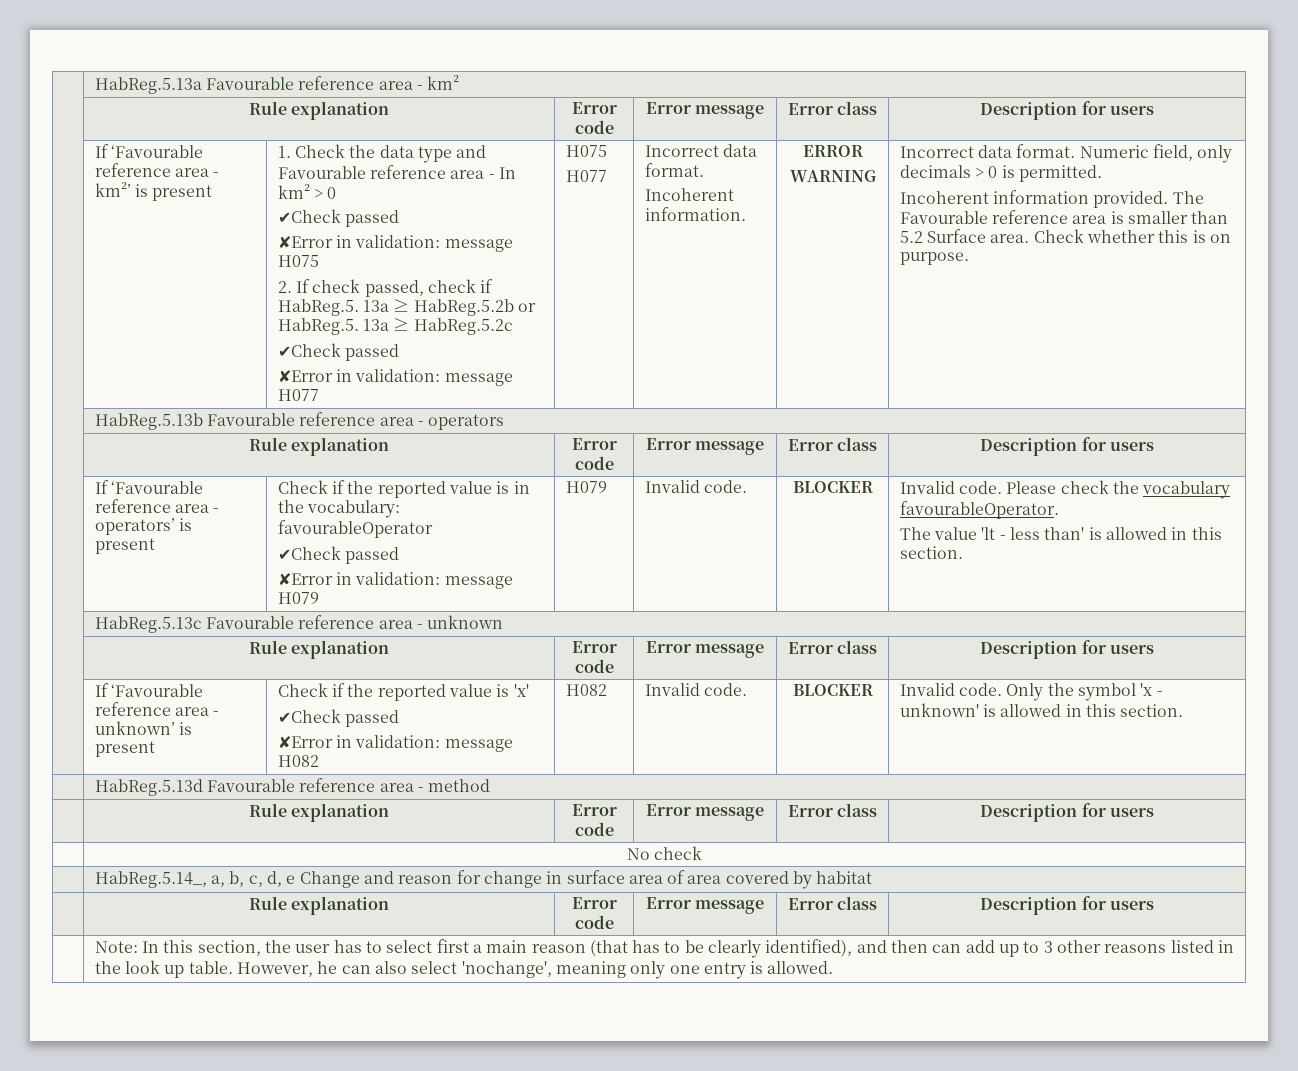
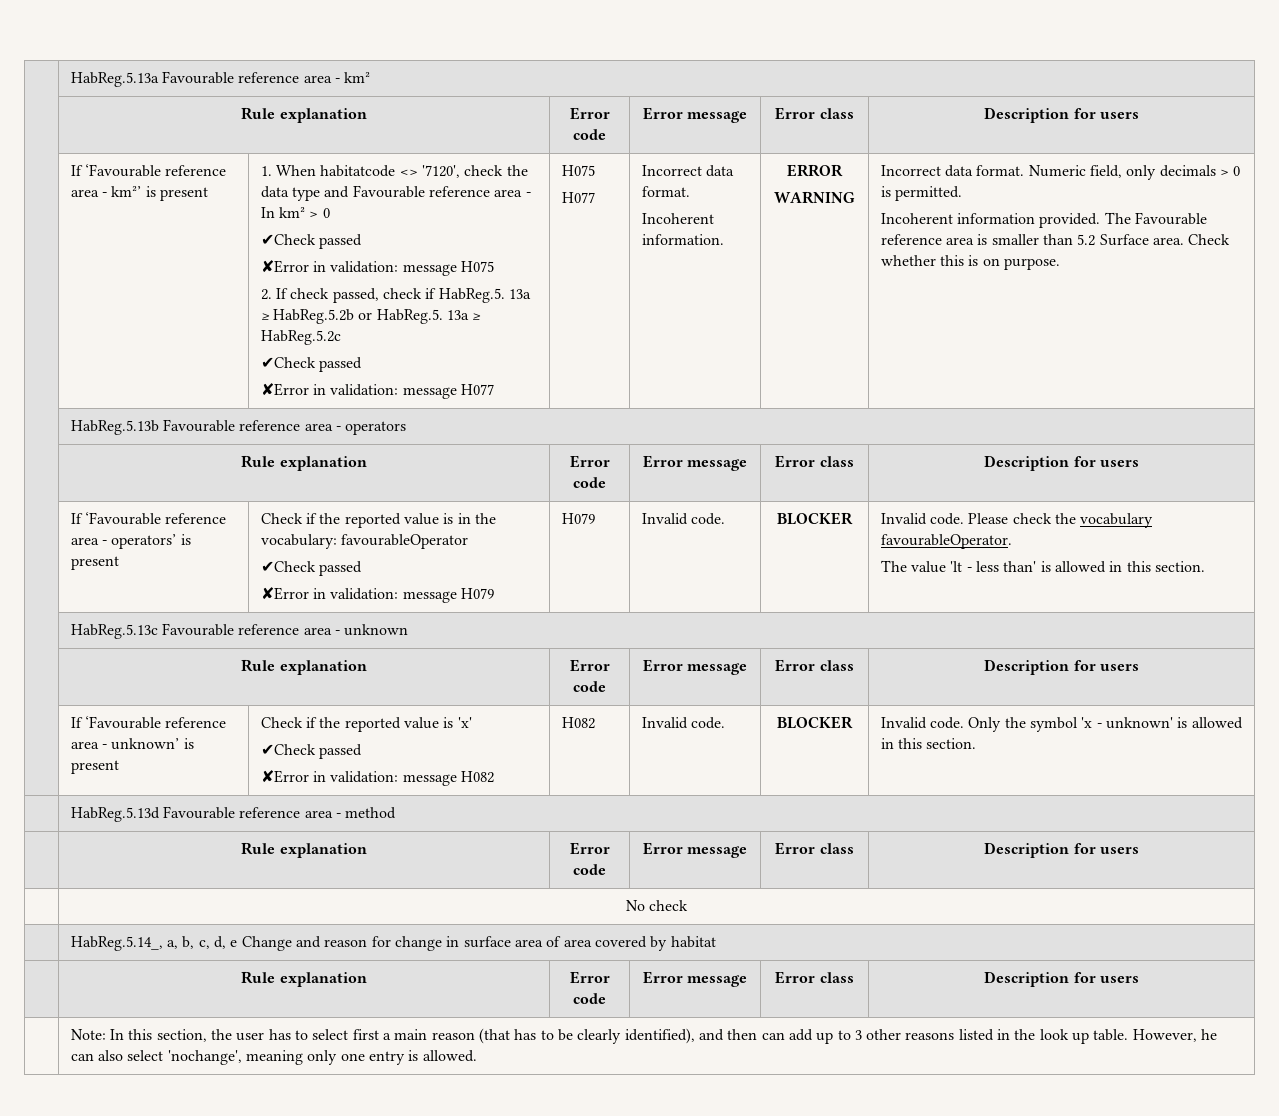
[294,144,345,158] Check -> [276,165,504,178] When habitatcode <> '7120', check

